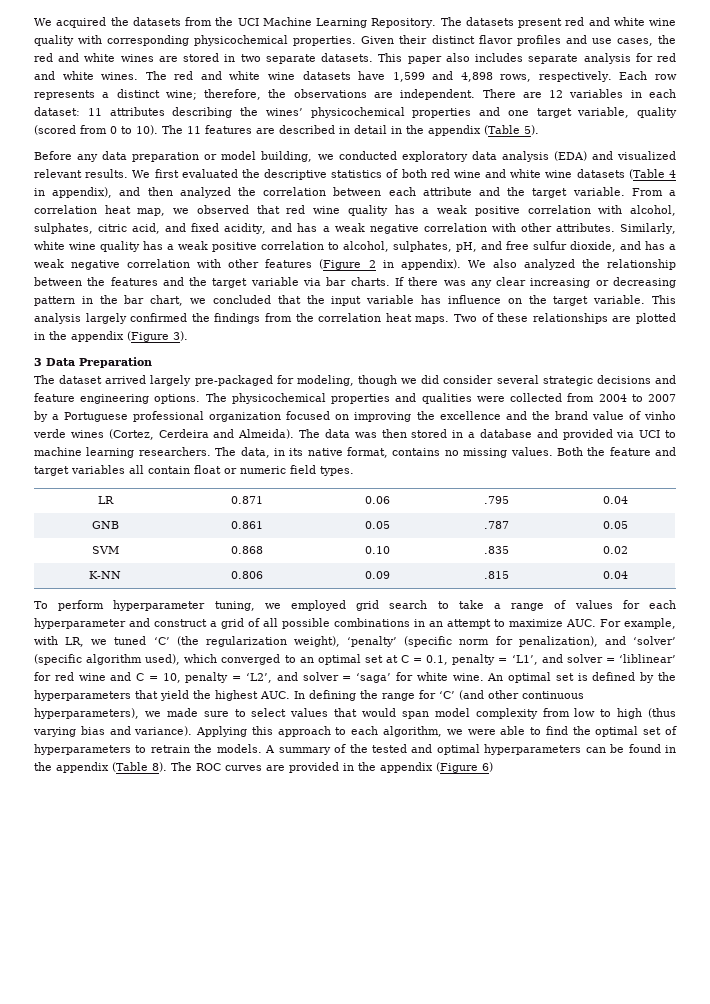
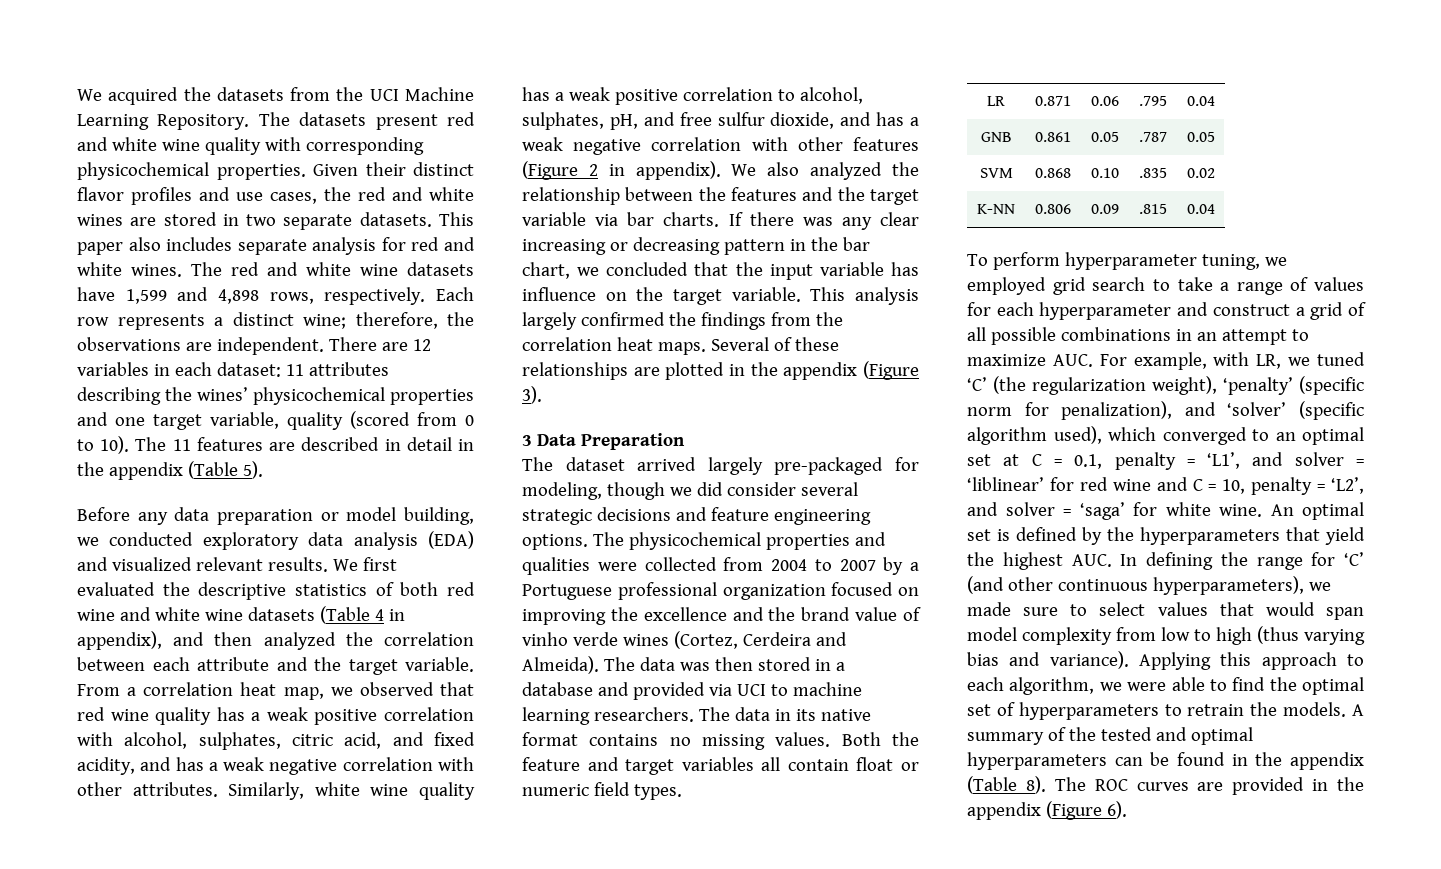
[454,314,478,322] Two -> [710,337,769,351] Several
[240,447,270,458] data, -> [734,707,770,721] data
[347,447,388,458] format, -> [522,732,578,746] format
[482,762,493,772] 6) -> [1106,801,1127,819] 6).

